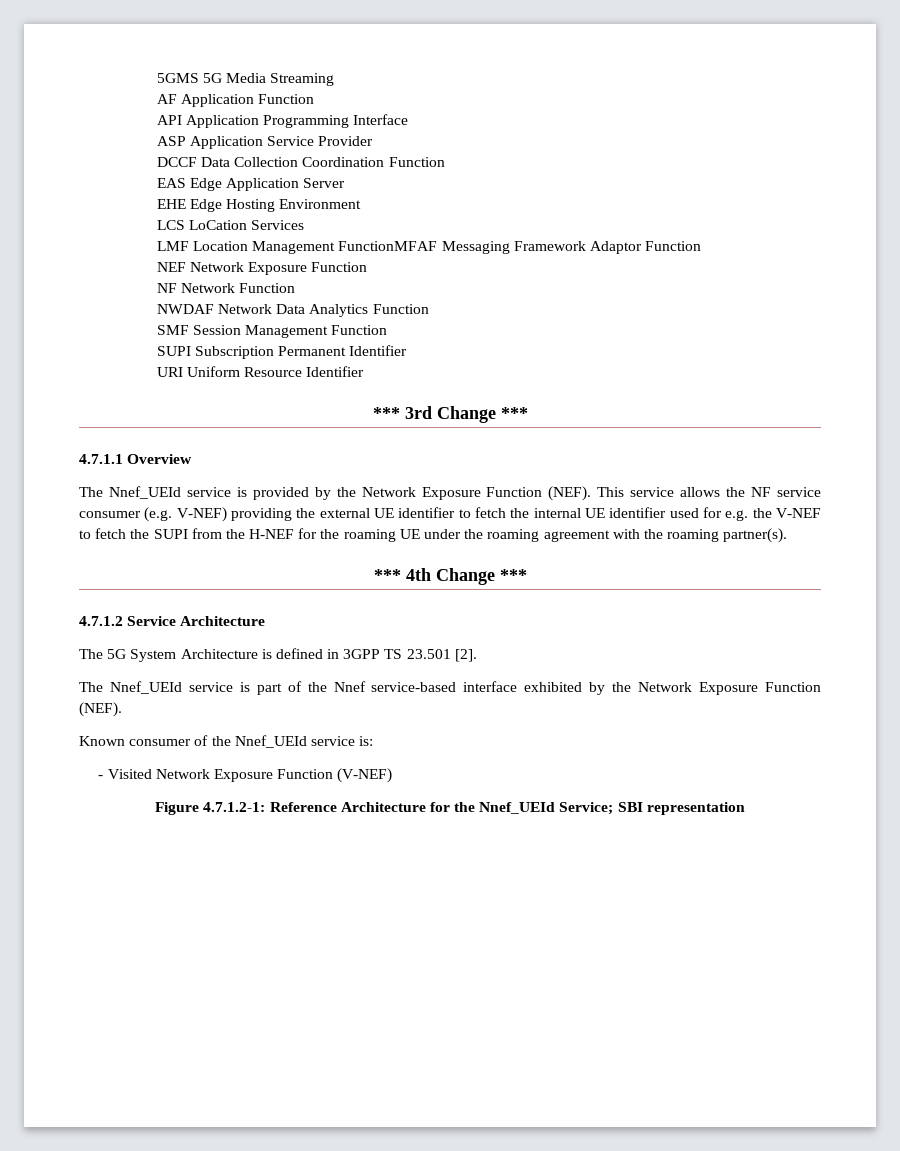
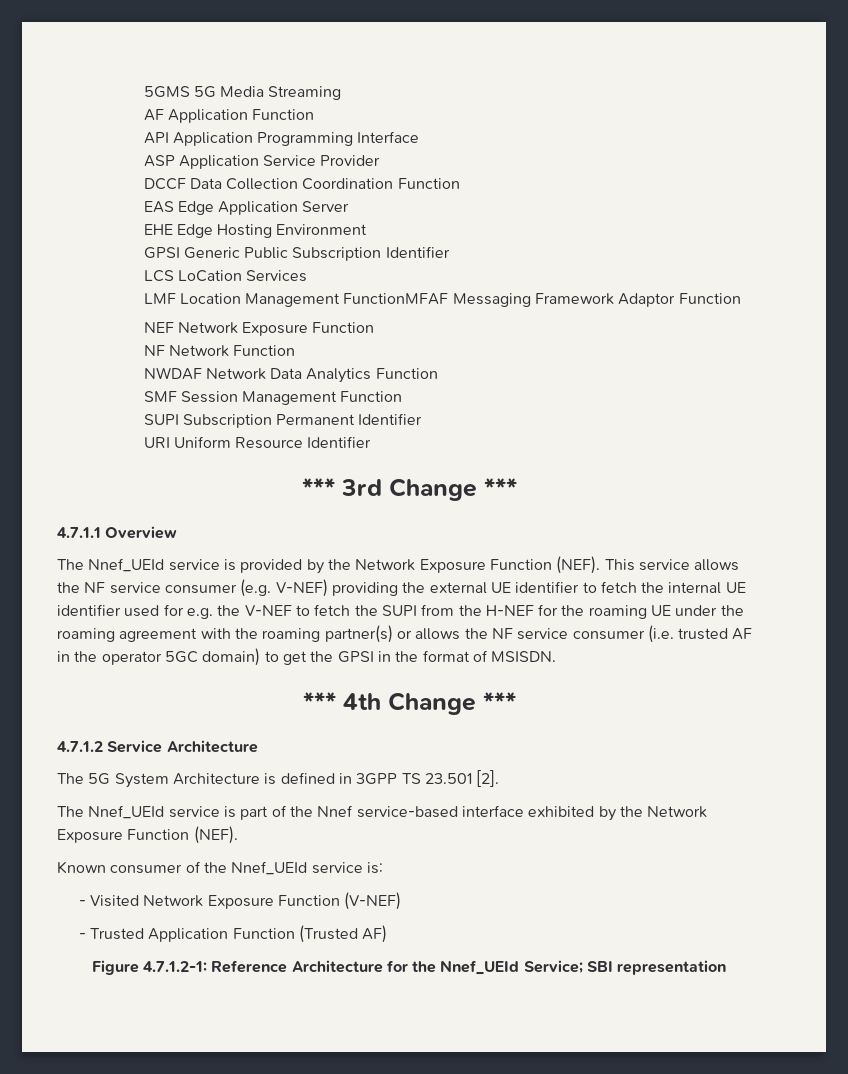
(362, 204) none -> [143,246,450,261] // GPSI Generic Public Subscription Identifier
[723,528,788,543] partner(s). -> [324,625,753,643] [57,648,557,666] partner(s) or allows the NF service consumer (i.e. trusted AF in the operator 5GC domain) to get the GPSI in the format of MSISDN.
(393, 775) none -> [78,925,388,943] // - Trusted Application Function (Trusted AF)

